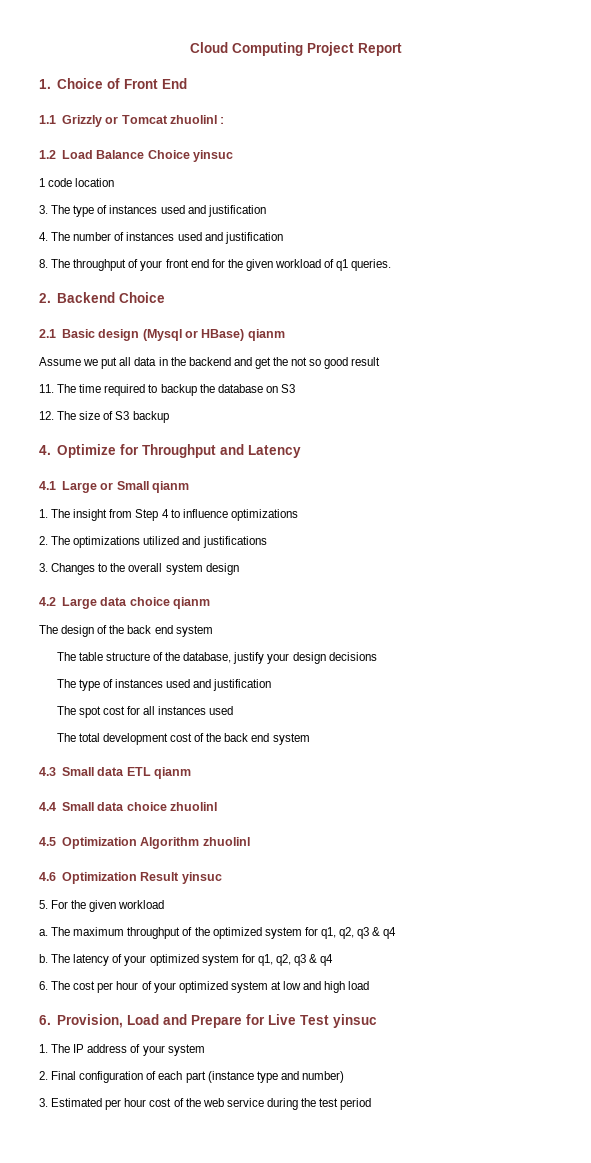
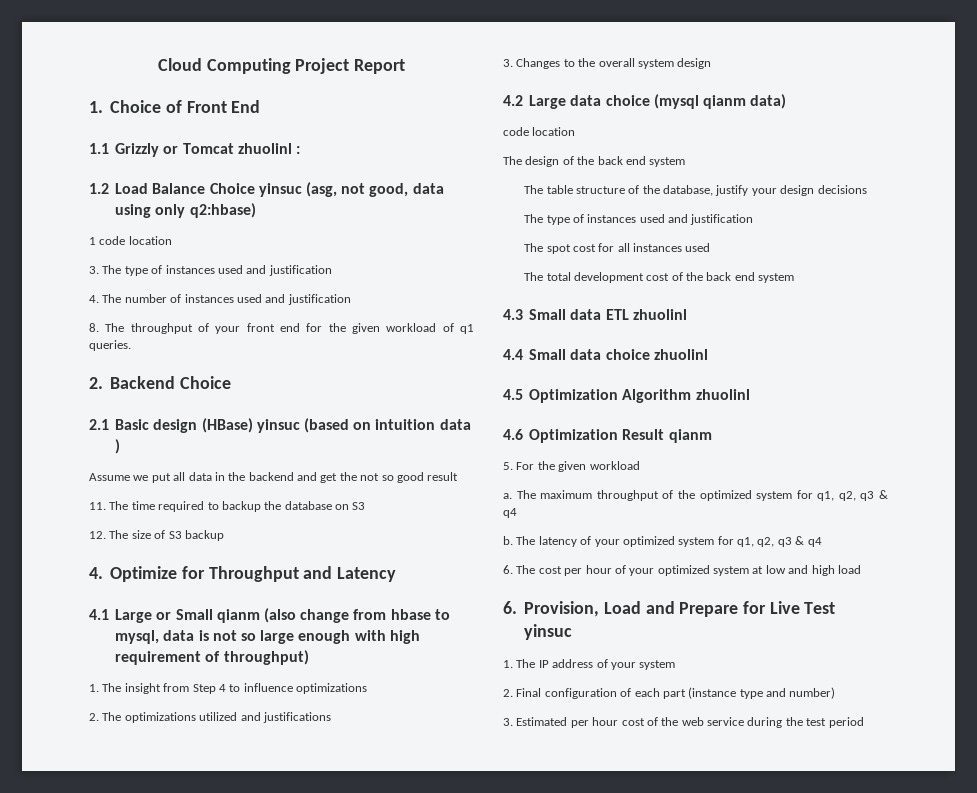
(233, 156) none -> [305,182,444,197] [115,203,256,218] (asg, not good, data using only q2:hbase)
[142,329,285,341] (Mysql or HBase) qianm -> [201,418,471,433] [115,439,121,454] (HBase) yinsuc (based on intuition data )
(189, 487) none -> [263,608,450,623] [115,630,420,644] [115,650,309,665] (also change from hbase to mysql, data is not so large enough with high requirement of throughput)
[172,597,210,609] qianm -> [653,94,787,109] [503,127,576,136] (mysql qianm data) // code location
[153,767,191,779] qianm -> [632,309,687,320] zhuolinl
[181,872,222,884] yinsuc -> [668,429,712,443] qianm

